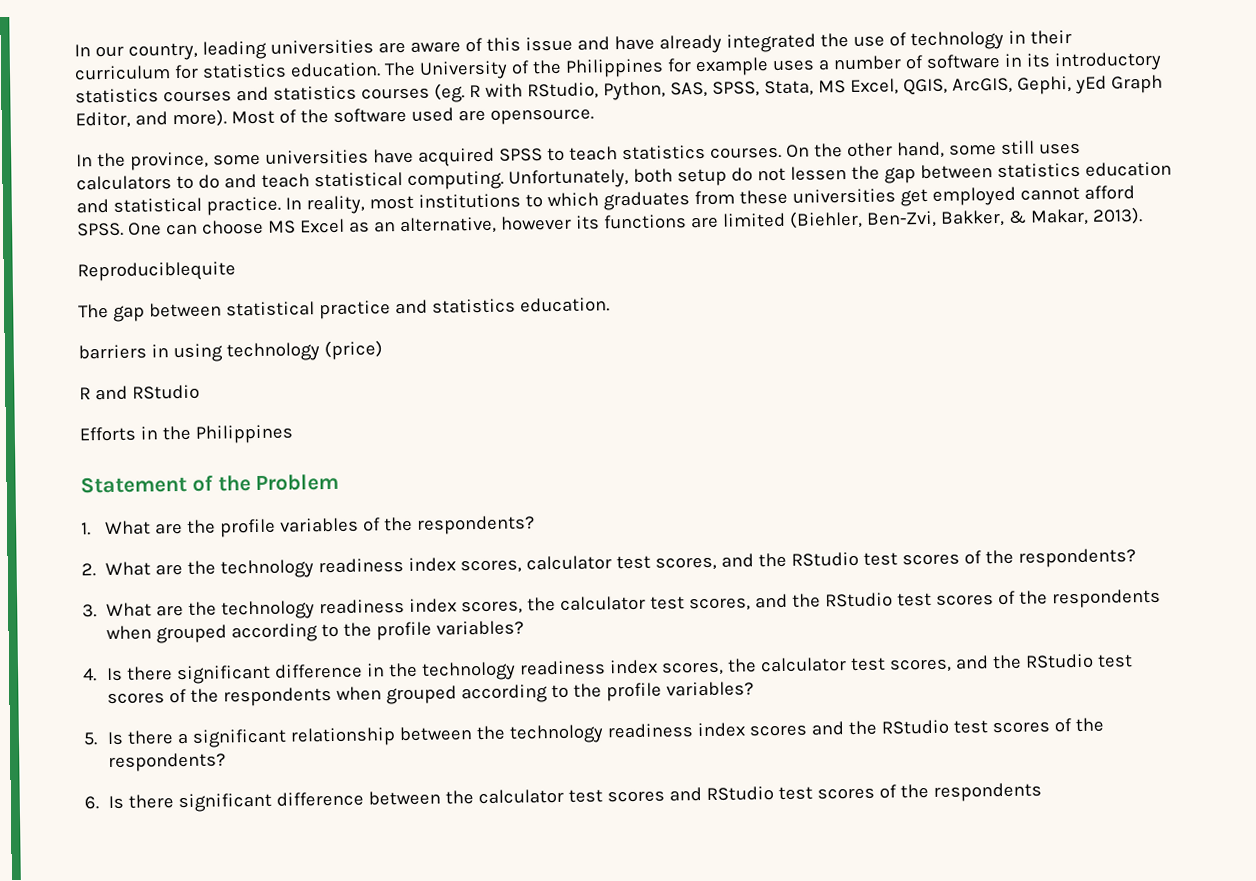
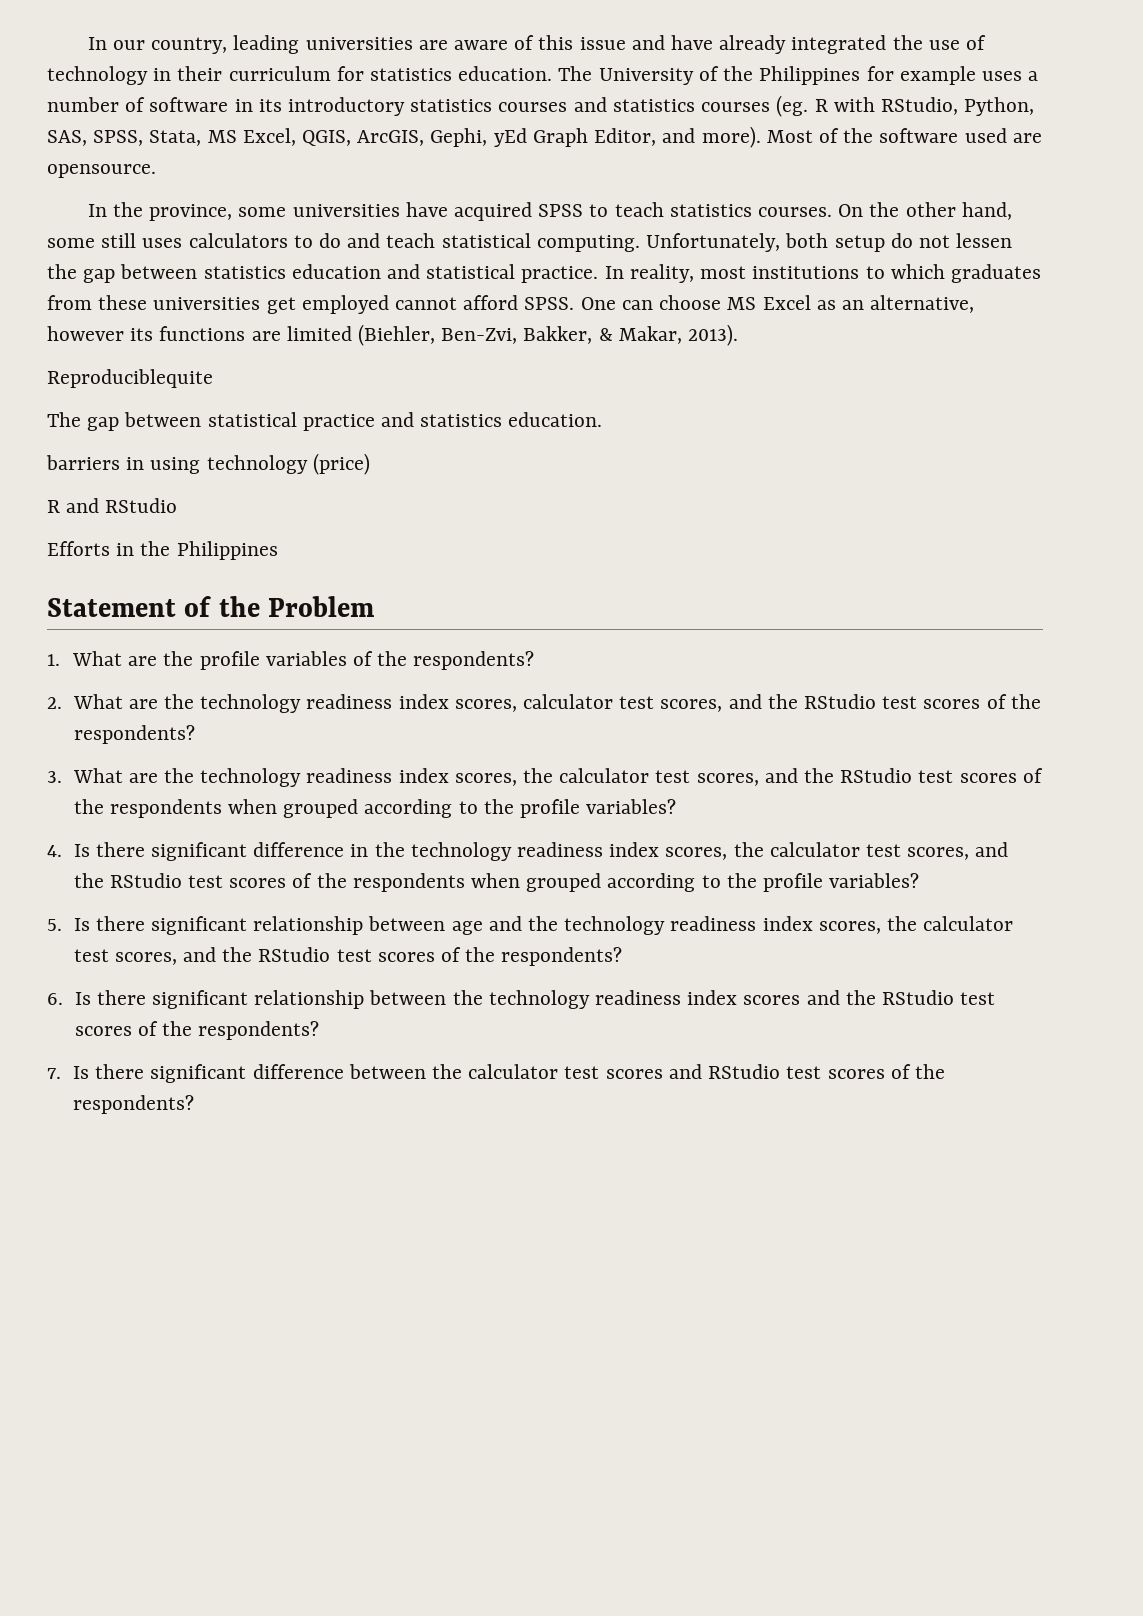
[177,732,190,745] a -> [150,916,1014,935] [73,947,623,966] [47,990,146,1005] significant relationship between age and the technology readiness index scores, the calculator test scores, and the RStudio test scores of the respondents? // 6. Is there
[84,796,99,810] 6. -> [47,1068,61,1079] 7.
[933,782,1043,802] respondents -> [72,1095,194,1114] respondents?

